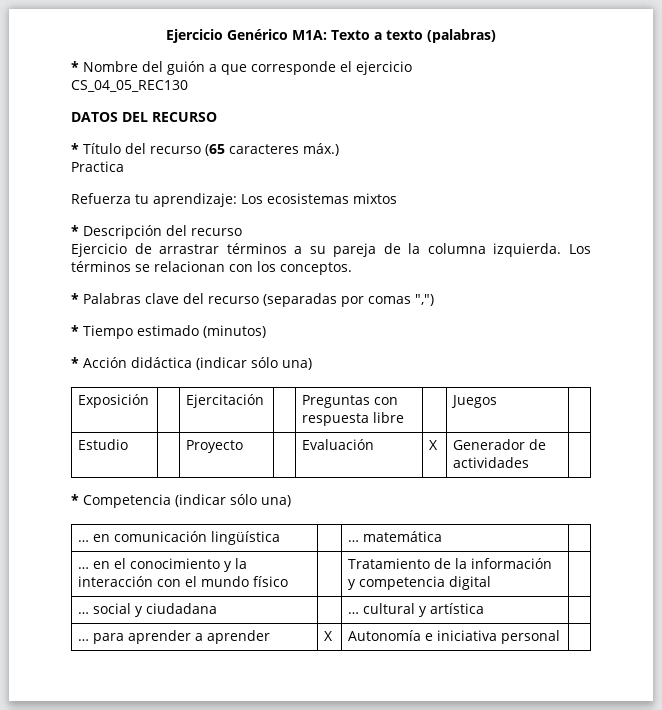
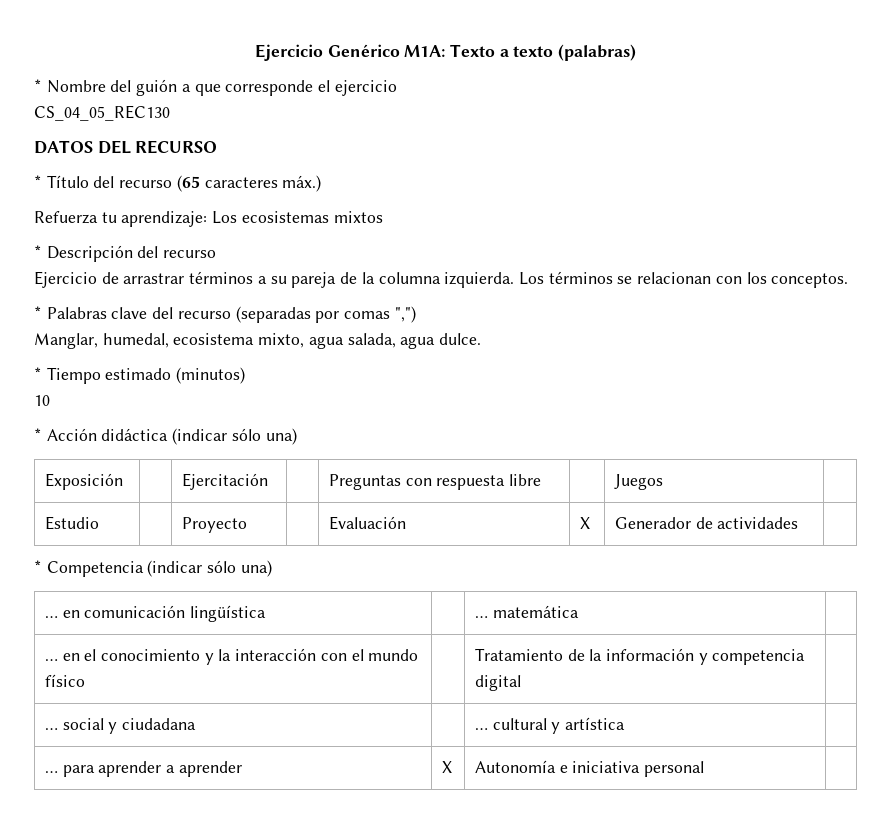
[71,161,124,172] // Practica -> (322, 183) none
(434, 300) none -> [34,333,482,349] // Manglar, humedal, ecosistema mixto, agua salada, agua dulce.
(266, 331) none -> [34,395,50,406] // 10

